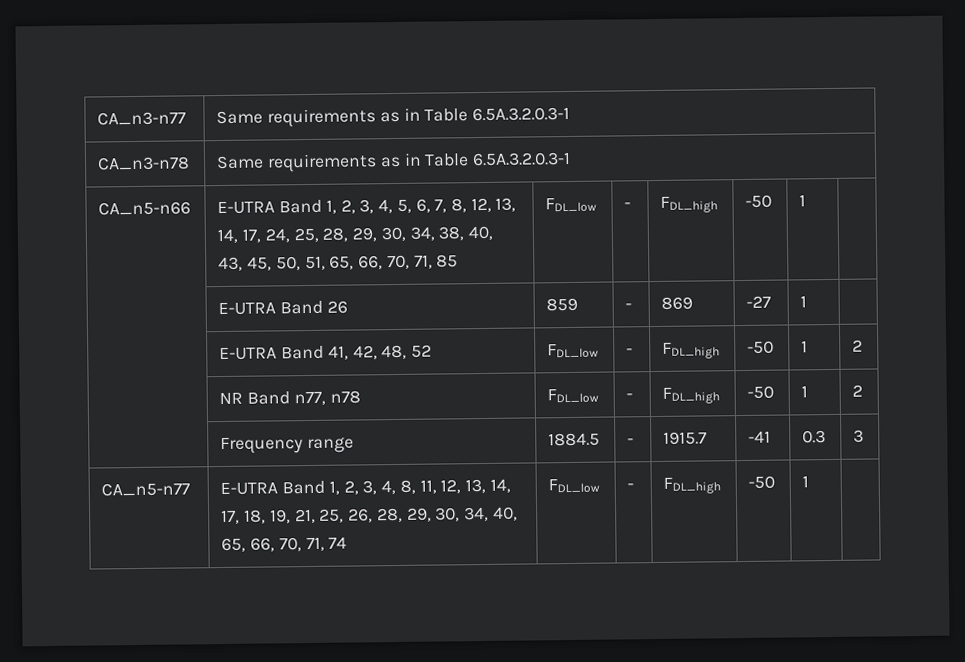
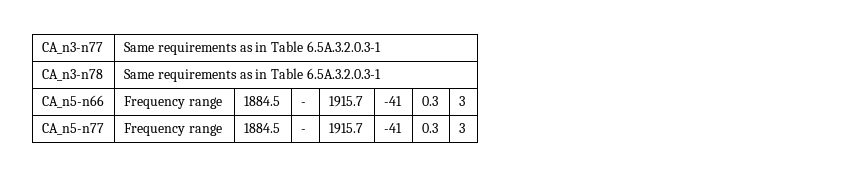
[217,197,517,215] [217,225,493,244] [218,254,459,272] [545,197,598,213] [624,202,632,209] [660,196,719,213] [745,194,773,208] [799,194,807,207] [218,300,348,316] [546,297,579,312] [625,303,633,310] [661,296,694,310] [746,295,772,308] [800,295,808,308] [219,344,433,361] [547,343,600,359] [626,348,634,355] [662,342,721,359] [747,340,775,354] [801,340,809,353] [852,339,864,352] [219,390,361,406] [547,388,600,404] [626,393,634,400] [662,387,721,404] [747,385,775,399] [801,385,809,398] [852,384,864,397] | E-UTRA Band 1, 2, 3, 4, 5, 6, 7, 8, 12, 13, 14, 17, 24, 25, 28, 29, 30, 34, 38, 40, 43, 45, 50, 51, 65, 66, 70, 71, 85 | FDL_low | - | FDL_high | -50 | 1 | // | E-UTRA Band 26 | 859 | - | 869 | -27 | 1 | // | E-UTRA Band 41, 42, 48, 52 | FDL_low | - | FDL_high | -50 | 1 | 2 // | NR Band n77, n78 | FDL_low | - | FDL_high | -50 | 1 | 2 // -> (104, 101) none
[220,478,511,496] [221,506,518,525] [221,536,348,553] [548,478,601,494] [627,483,635,490] [663,477,722,494] [748,475,776,489] [802,475,810,488] E-UTRA Band 1, 2, 3, 4, 8, 11, 12, 13, 14, 17, 18, 19, 21, 25, 26, 28, 29, 30, 34, 40, 65, 66, 70, 71, 74 | FDL_low | - | FDL_high | -50 | 1 | -> [123,123,222,136] [243,123,280,133] [300,129,306,133] [328,123,363,134] [383,123,402,133] [421,123,438,133] [458,123,465,133] Frequency range | 1884.5 | - | 1915.7 | -41 | 0.3 | 3

